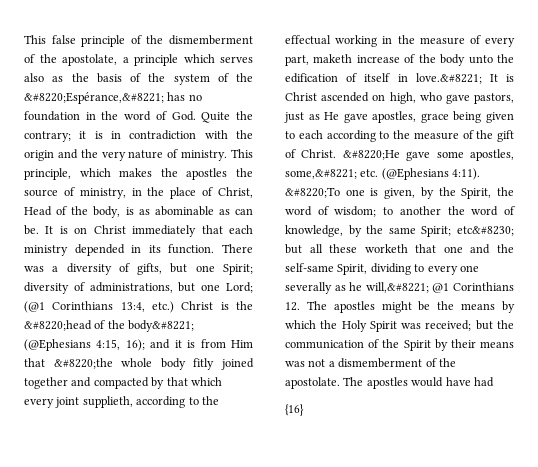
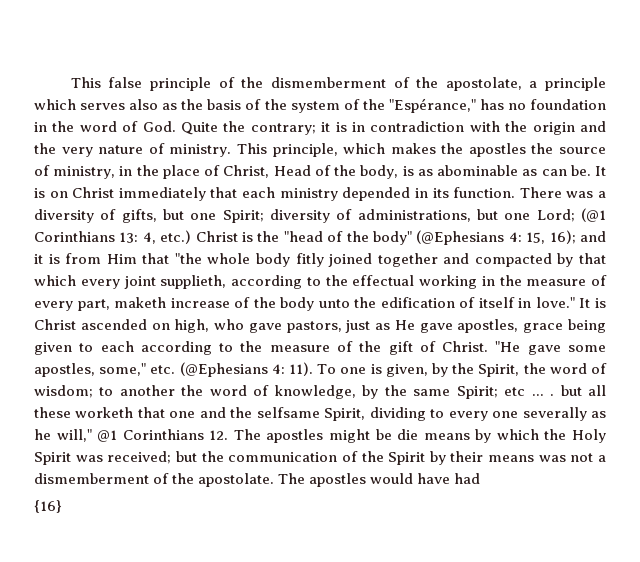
[24,92,164,104] &#8220;Espérance,&#8221; -> [388,98,476,113] "Espérance,"
[120,302,145,312] 13:4, -> [119,232,156,244] 13: 4,
[24,320,195,332] [24,339,121,351] &#8220;head of the body&#8221; (@Ephesians 4:15, -> [283,230,546,245] "head of the body" (@Ephesians 4: 15,
[53,358,113,369] &#8220;the -> [174,253,202,264] "the
[415,73,482,84] love.&#8221; -> [535,297,575,308] love."
[342,150,400,160] &#8220;He -> [495,341,521,352] "He
[285,169,357,179] some,&#8221; -> [99,363,147,376] some,"
[452,168,481,180] [285,187,340,198] 4:11). &#8220;To -> [271,362,337,376] 4: 11). To
[457,226,514,236] etc&#8230; -> [504,387,555,396] etc ... .
[285,263,334,272] self-same -> [256,407,320,418] selfsame
[365,282,429,293] will,&#8221; -> [56,429,92,442] will,"
[437,301,455,310] the -> [397,429,419,440] die

